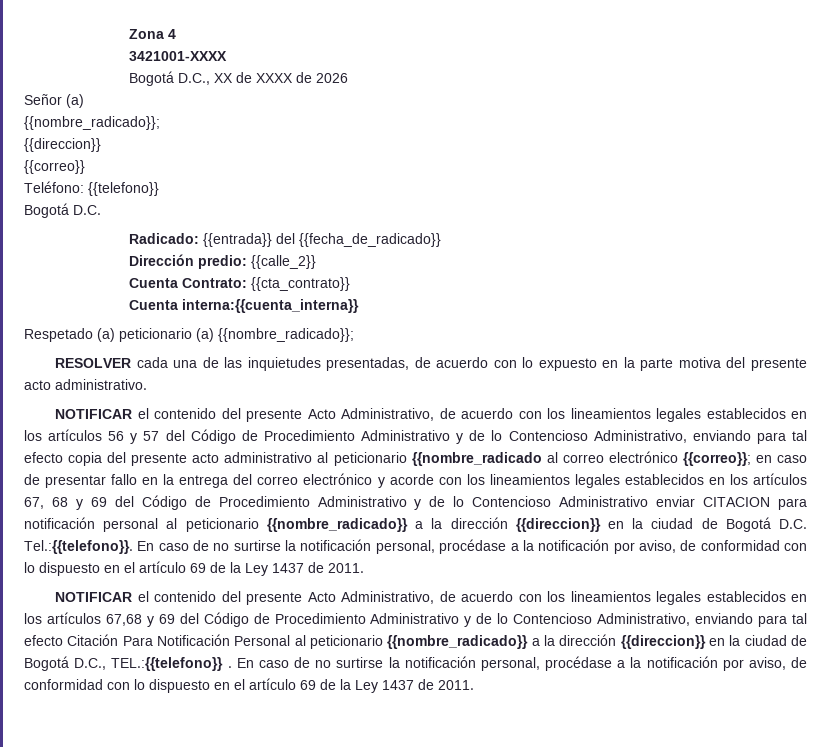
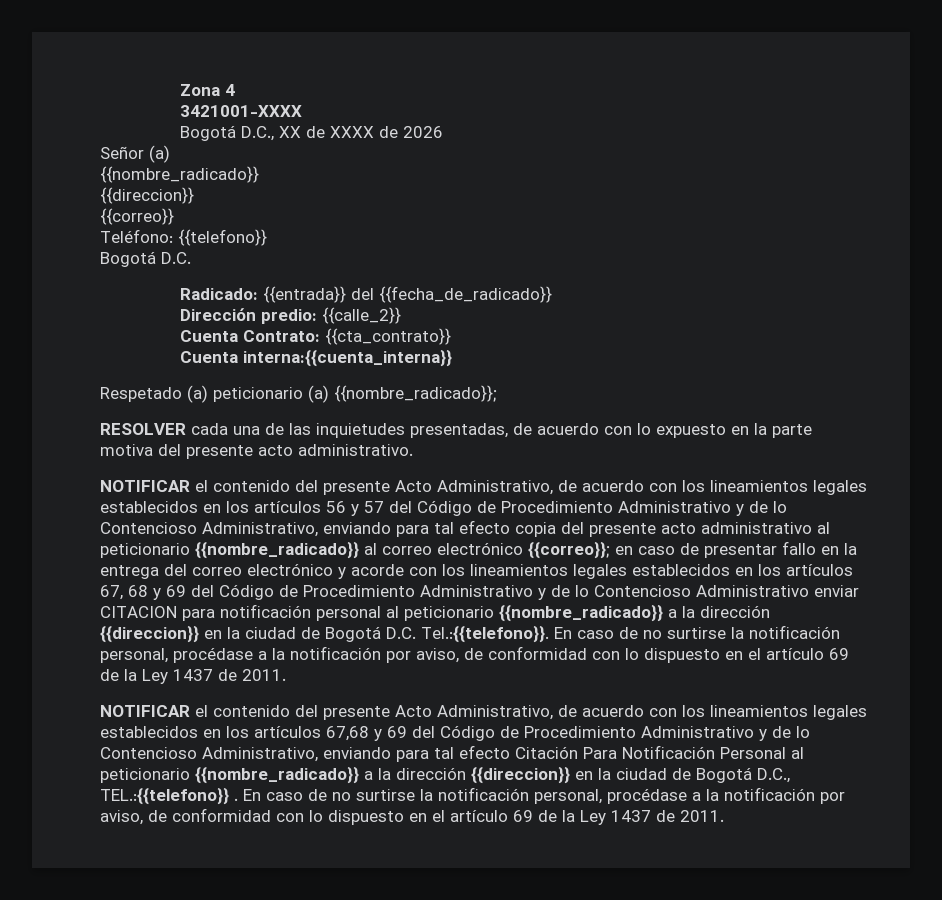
[24,116,160,130] {{nombre_radicado}}; -> [100,166,259,183] {{nombre_radicado}}
[411,452,542,466] {{nombre_radicado -> [195,541,359,559] {{nombre_radicado}}

